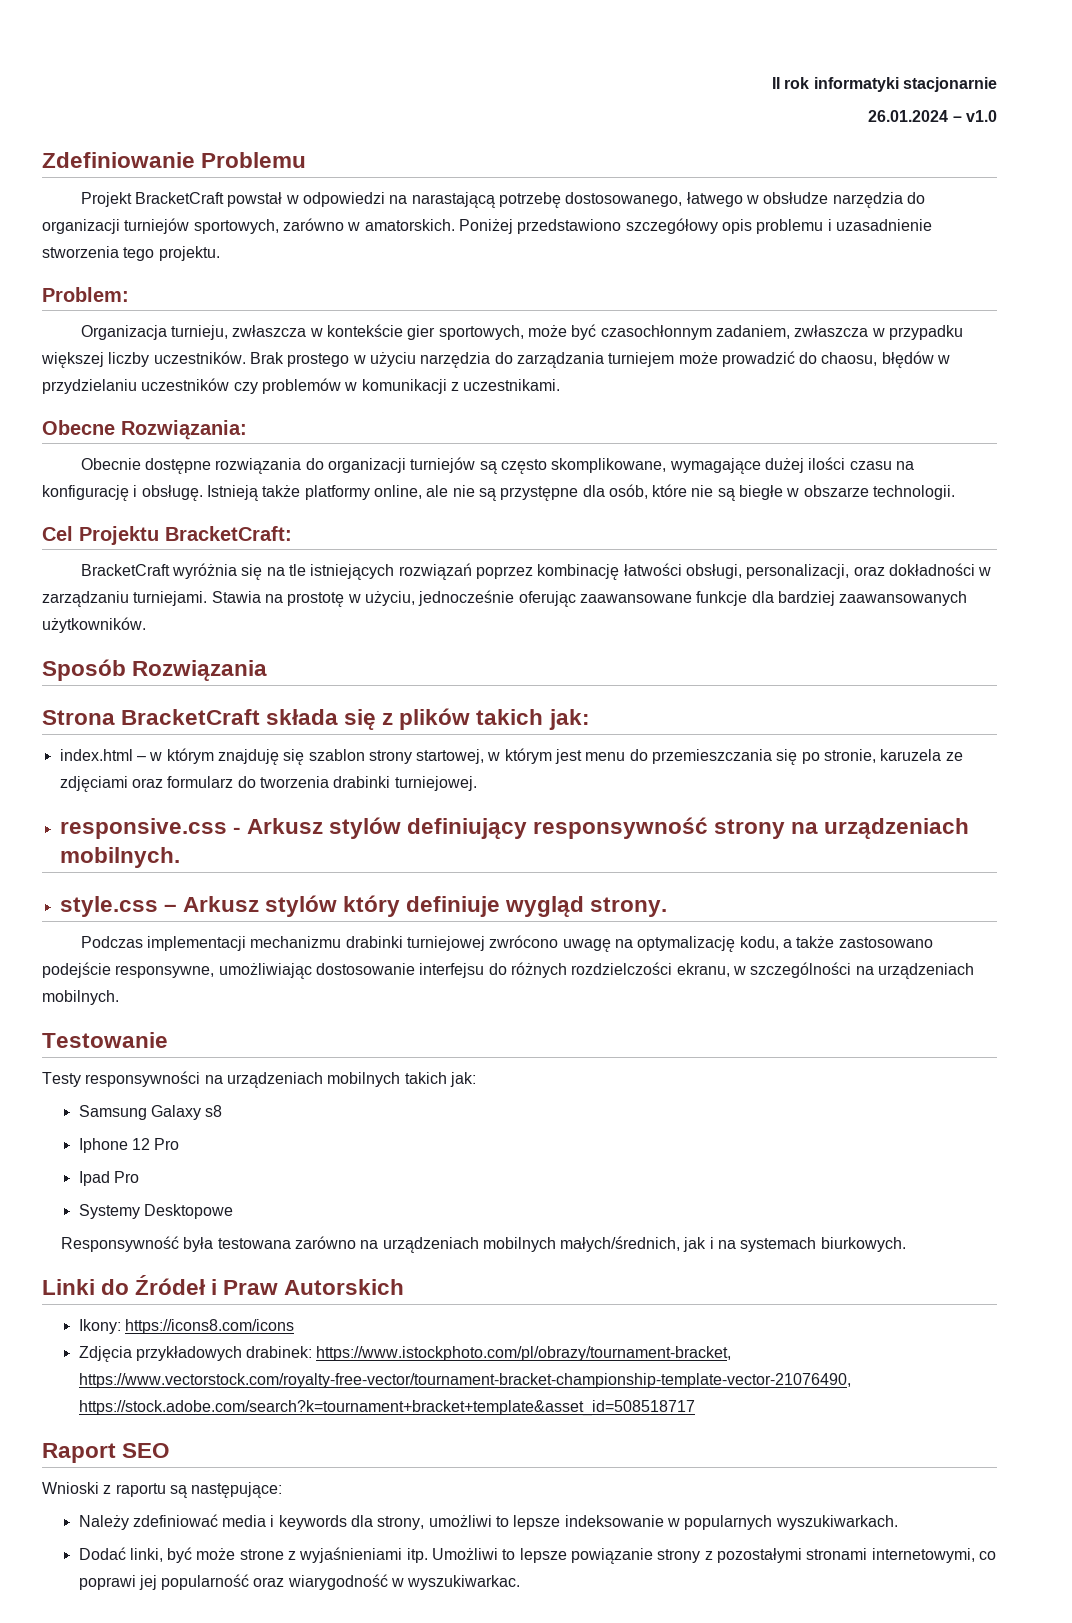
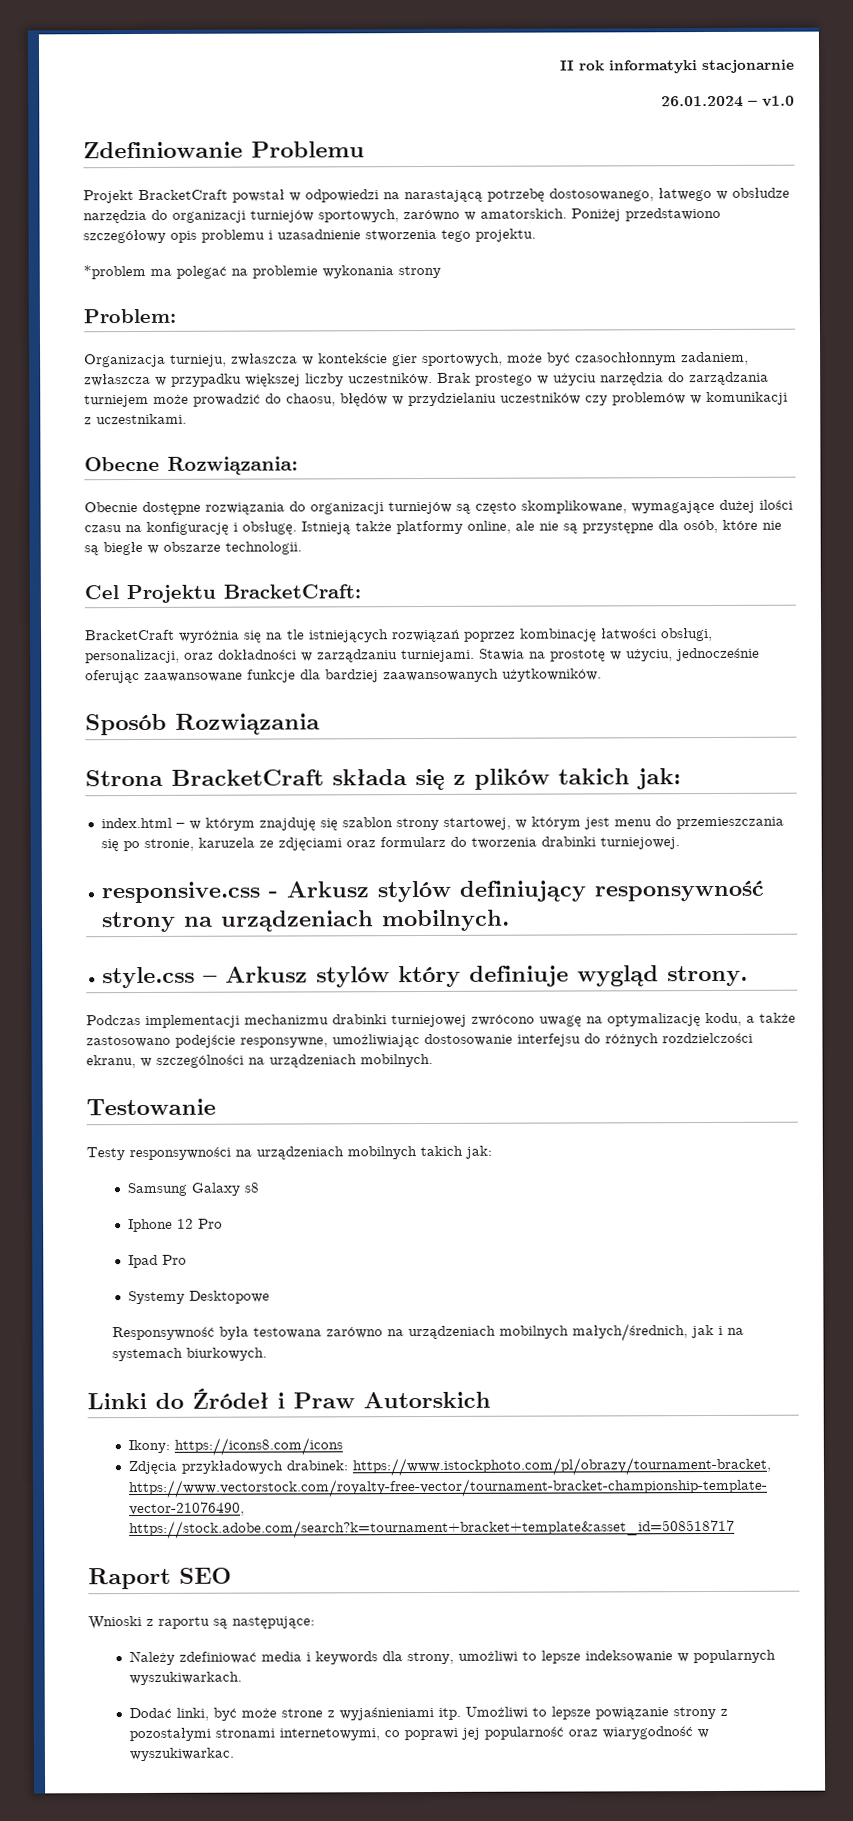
(220, 253) none -> [83,264,441,280] // *problem ma polegać na problemie wykonania strony

